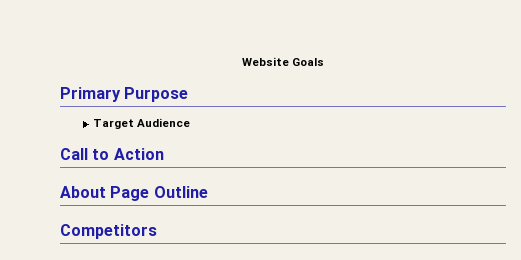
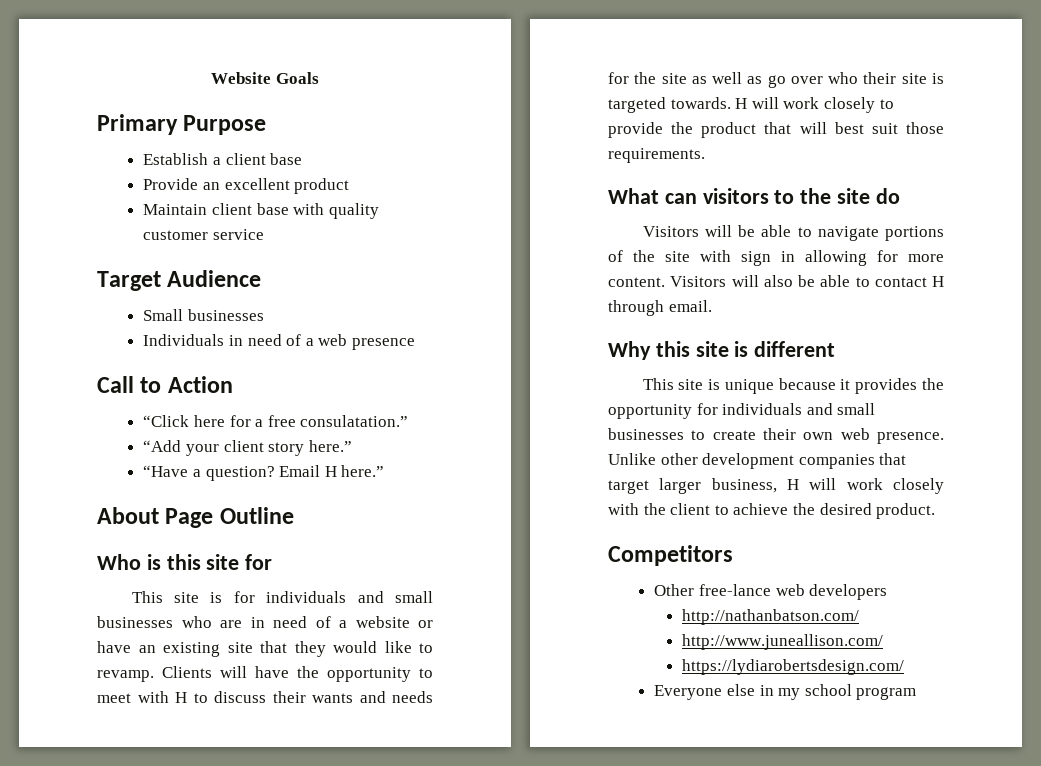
[93,118,191,129] [60,148,164,160] [60,186,208,201] [60,224,157,239] Target Audience // Call to Action // About Page Outline // Competitors -> [143,153,303,165] [143,178,350,194] [143,203,379,219] [143,229,264,240] [97,270,262,291] [143,309,264,321] [143,334,415,350] [97,376,233,393] [143,415,409,427] [143,440,352,456] [143,465,385,481] [97,507,294,528] [97,554,273,570] [131,591,433,603] [97,616,433,628] [97,641,433,657] [97,666,433,682] [97,691,433,703] [608,72,944,88] [608,97,894,113] [608,122,944,138] [608,148,705,163] [608,188,900,204] [642,225,944,241] [608,250,944,266] [608,275,944,287] [608,300,712,316] [608,341,836,360] [642,378,944,394] [608,403,876,419] [608,428,944,444] [608,453,907,469] [608,478,944,494] [608,503,936,519] [608,545,733,566] [654,584,888,600] [682,609,860,625] [682,634,884,650] [682,659,905,675] [654,684,917,700] Establish a client base // Provide an excellent product // Maintain client base with quality customer service // Target Audience // Small businesses // Individuals in need of a web presence // Call to Action // “Click here for a free consulatation.” // “Add your client story here.” // “Have a question? Email H here.” // About Page Outline // Who is this site for // This site is for individuals and small businesses who are in need of a website or have an existing site that they would like to revamp. Clients will have the opportunity to meet with H to discuss their wants and needs for the site as well as go over who their site is targeted towards. H will work closely to provide the product that will best suit those requirements. // What can visitors to the site do // Visitors will be able to navigate portions of the site with sign in allowing for more content. Visitors will also be able to contact H through email. // Why this site is different // This site is unique because it provides the opportunity for individuals and small businesses to create their own web presence. Unlike other development companies that target larger business, H will work closely with the client to achieve the desired product. // Competitors // Other free-lance web developers // http://nathanbatson.com/ // http://www.juneallison.com/ // https://lydiarobertsdesign.com/ // Everyone else in my school program

